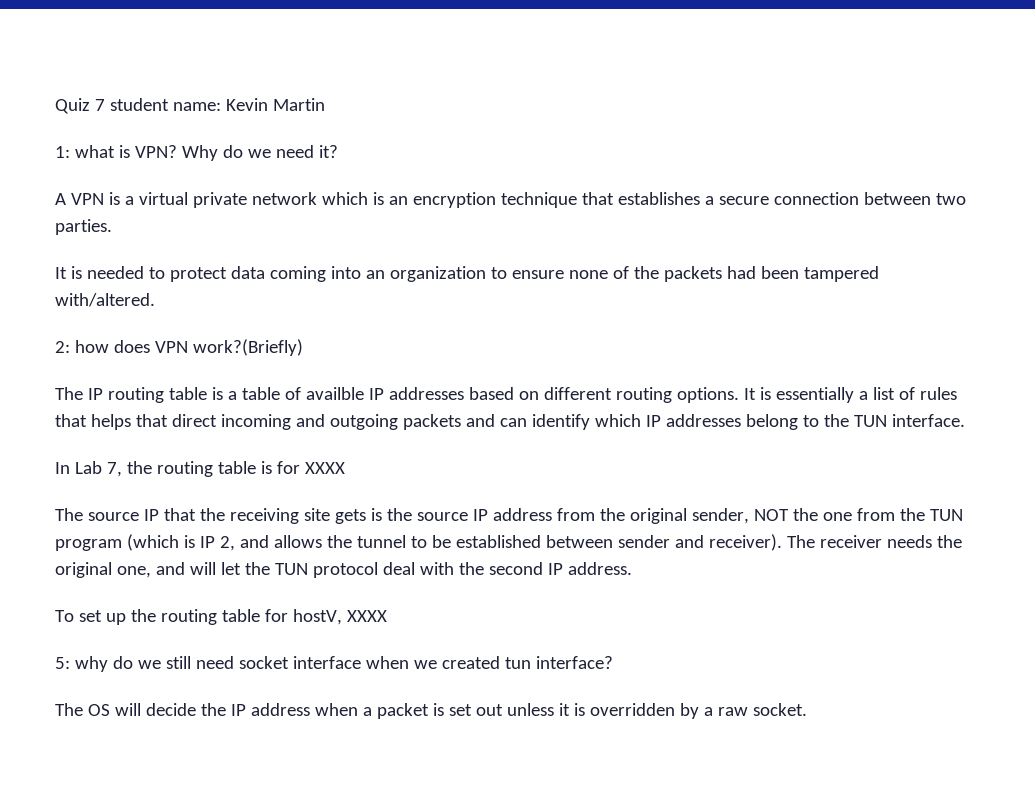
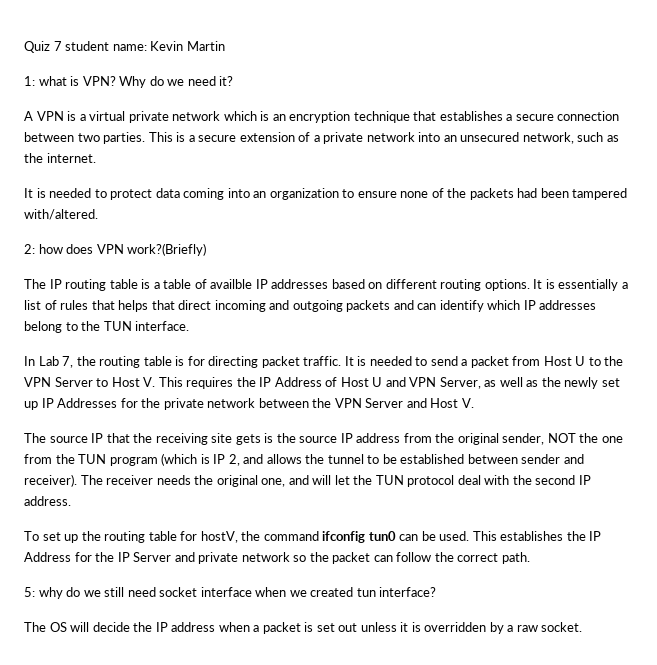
(112, 227) none -> [148,132,619,144] [24,153,96,163] This is a secure extension of a private network into an unsecured network, such as the internet.
[304,462,345,474] XXXX -> [208,356,624,368] [24,377,620,389] [24,398,474,410] directing packet traffic. It is needed to send a packet from Host U to the VPN Server to Host V. This requires the IP Address of Host U and VPN Server, as well as the newly set up IP Addresses for the private network between the VPN Server and Host V.
[346,610,387,622] XXXX -> [241,531,602,543] [24,552,530,564] the command ifconfig tun0 can be used. This establishes the IP Address for the IP Server and private network so the packet can follow the correct path.

